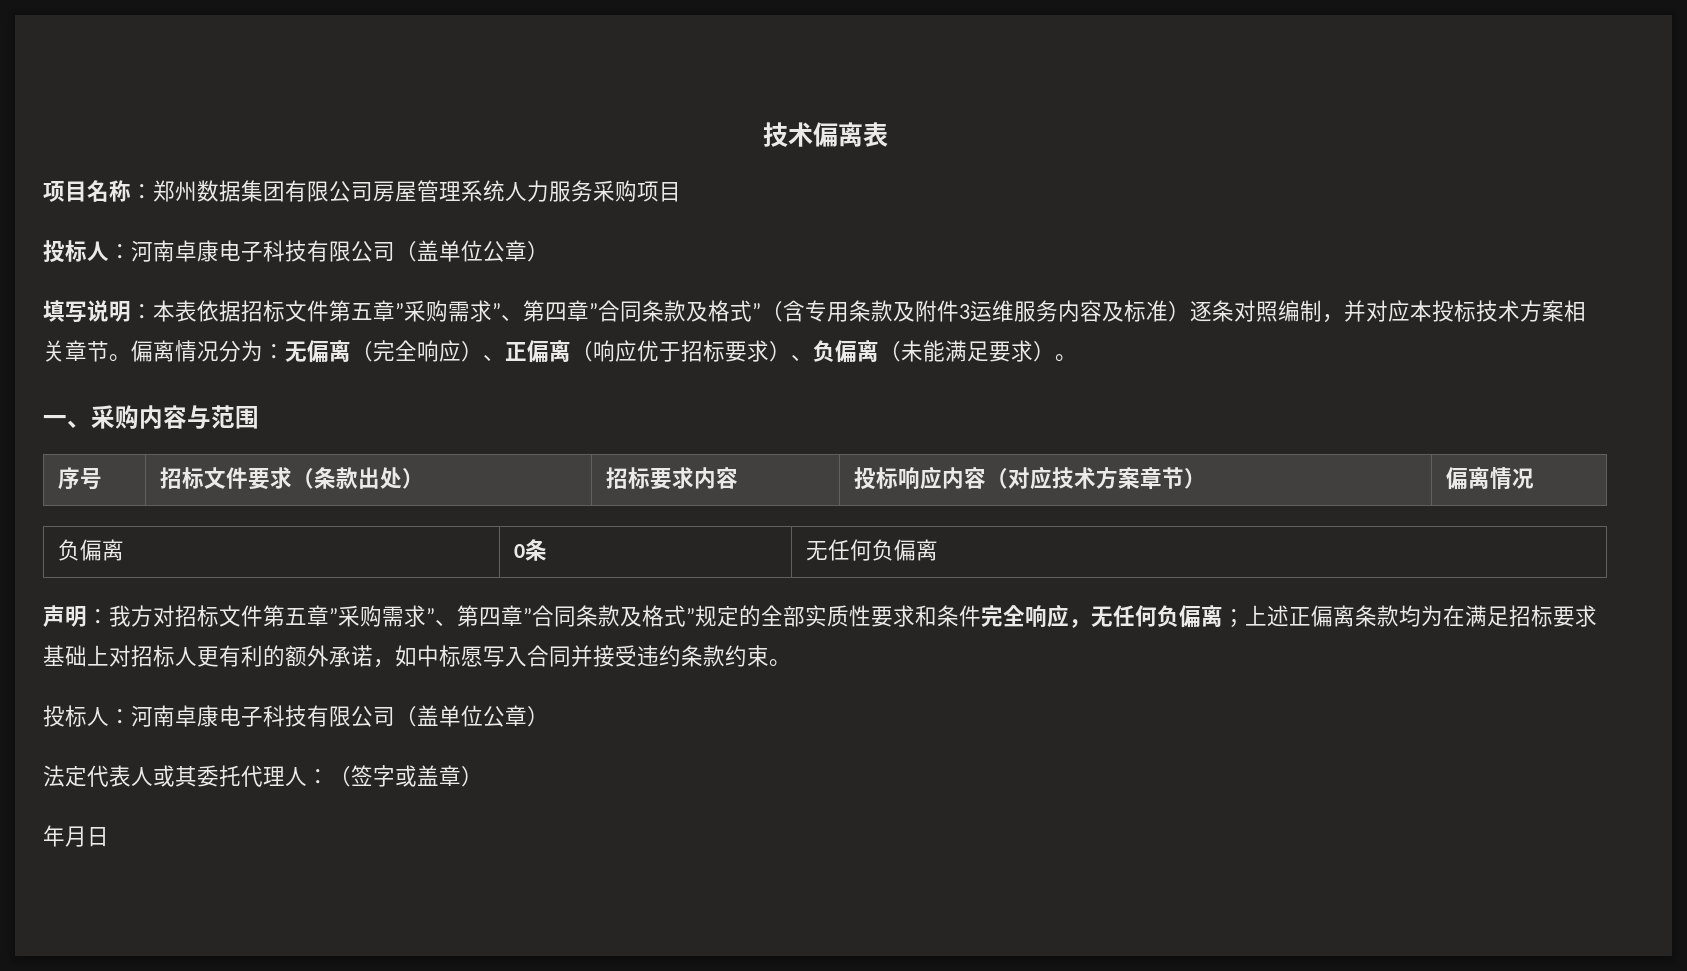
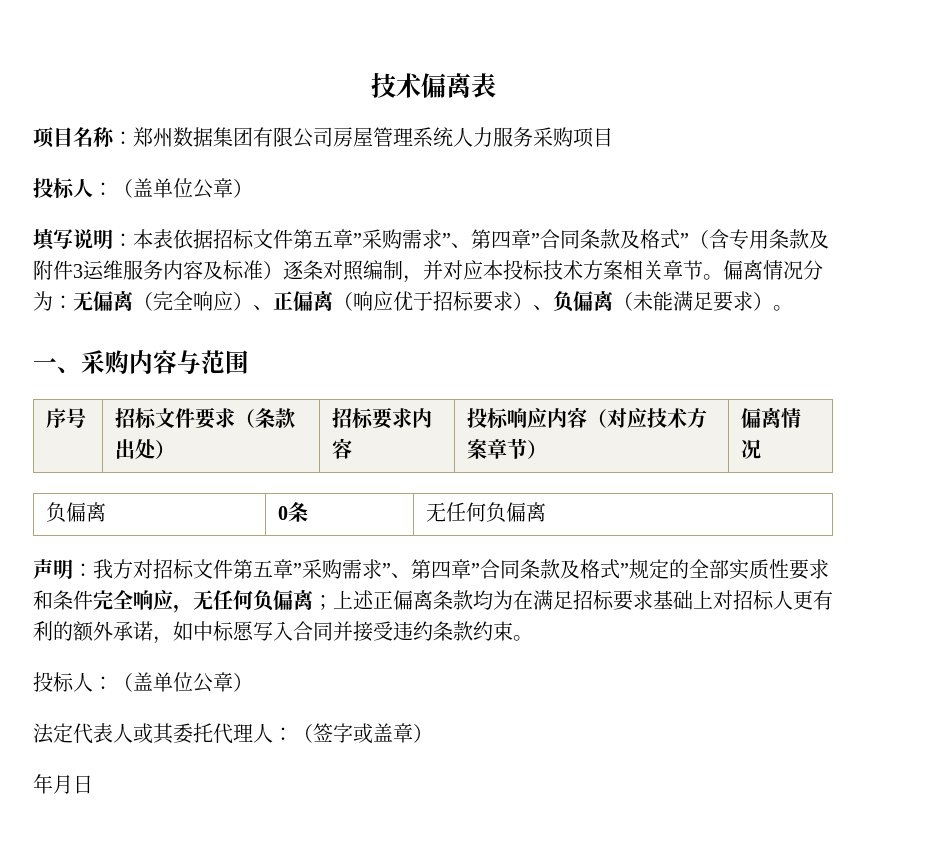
[131,240,395,262] 河南卓康电子科技有限公司 -> (113, 189) none
[131,705,395,727] 河南卓康电子科技有限公司 -> (113, 683) none

